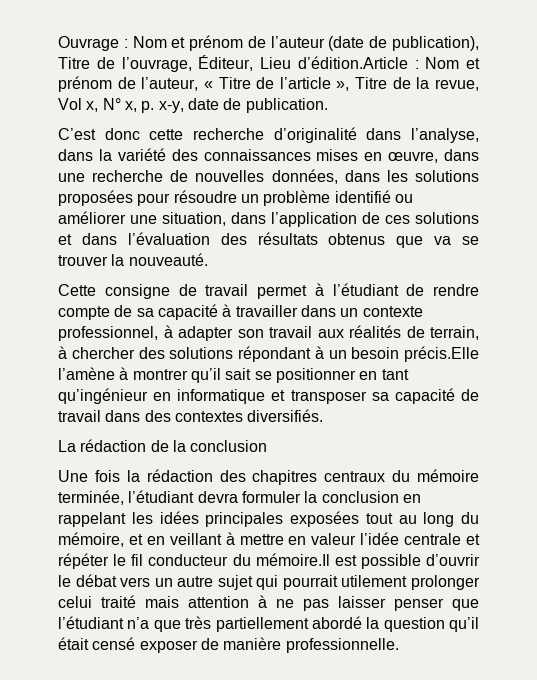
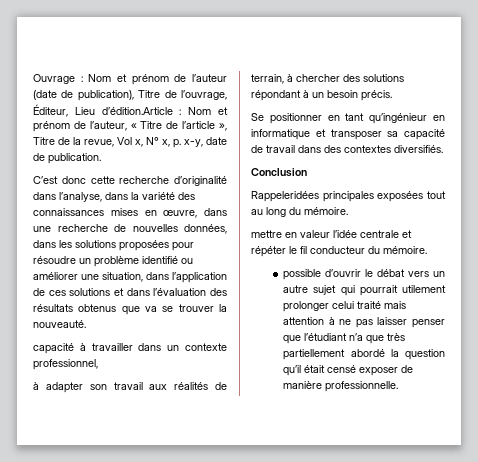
[58,283,479,299] [58,305,154,320] Cette consigne de travail permet à l’étudiant de rendre compte de sa -> (86, 324) none
(158, 333) none -> (98, 364) //
[404,346,479,362] [58,367,272,383] précis.Elle l’amène à montrer qu’il sait se -> [361,90,392,101] [251,113,264,121] précis. // Se
[58,439,268,452] [58,469,479,485] [58,490,421,505] [58,511,199,527] La rédaction de la conclusion // Une fois la rédaction des chapitres centraux du mémoire terminée, l’étudiant devra formuler la conclusion en rappelant les idées -> [251,168,307,177] [251,191,319,202] Conclusion // Rappeleridées
[58,532,235,547] mémoire, et en veillant à -> [304,207,348,215] mémoire. //
[255,553,357,566] mémoire.Il est -> [383,246,427,254] mémoire. //

